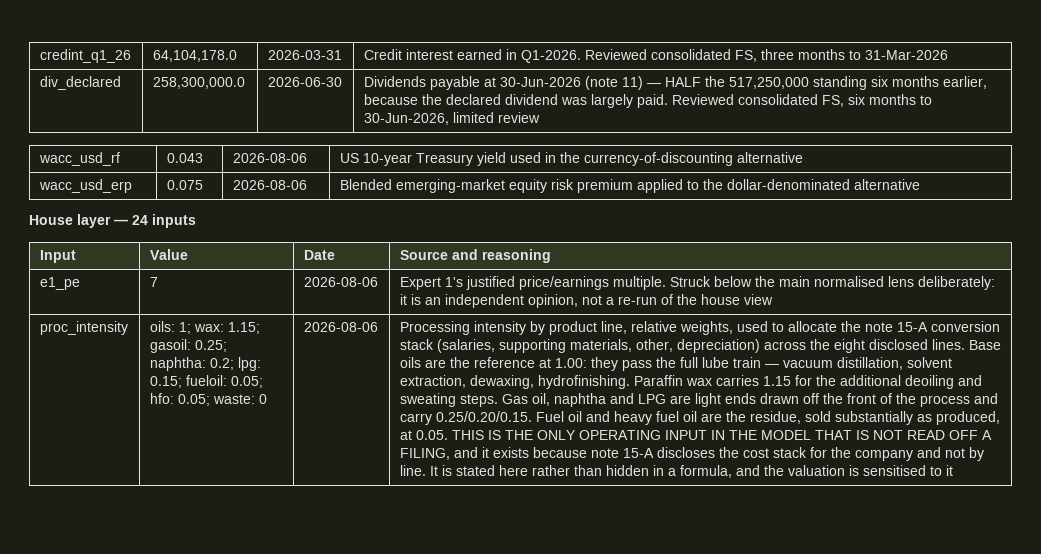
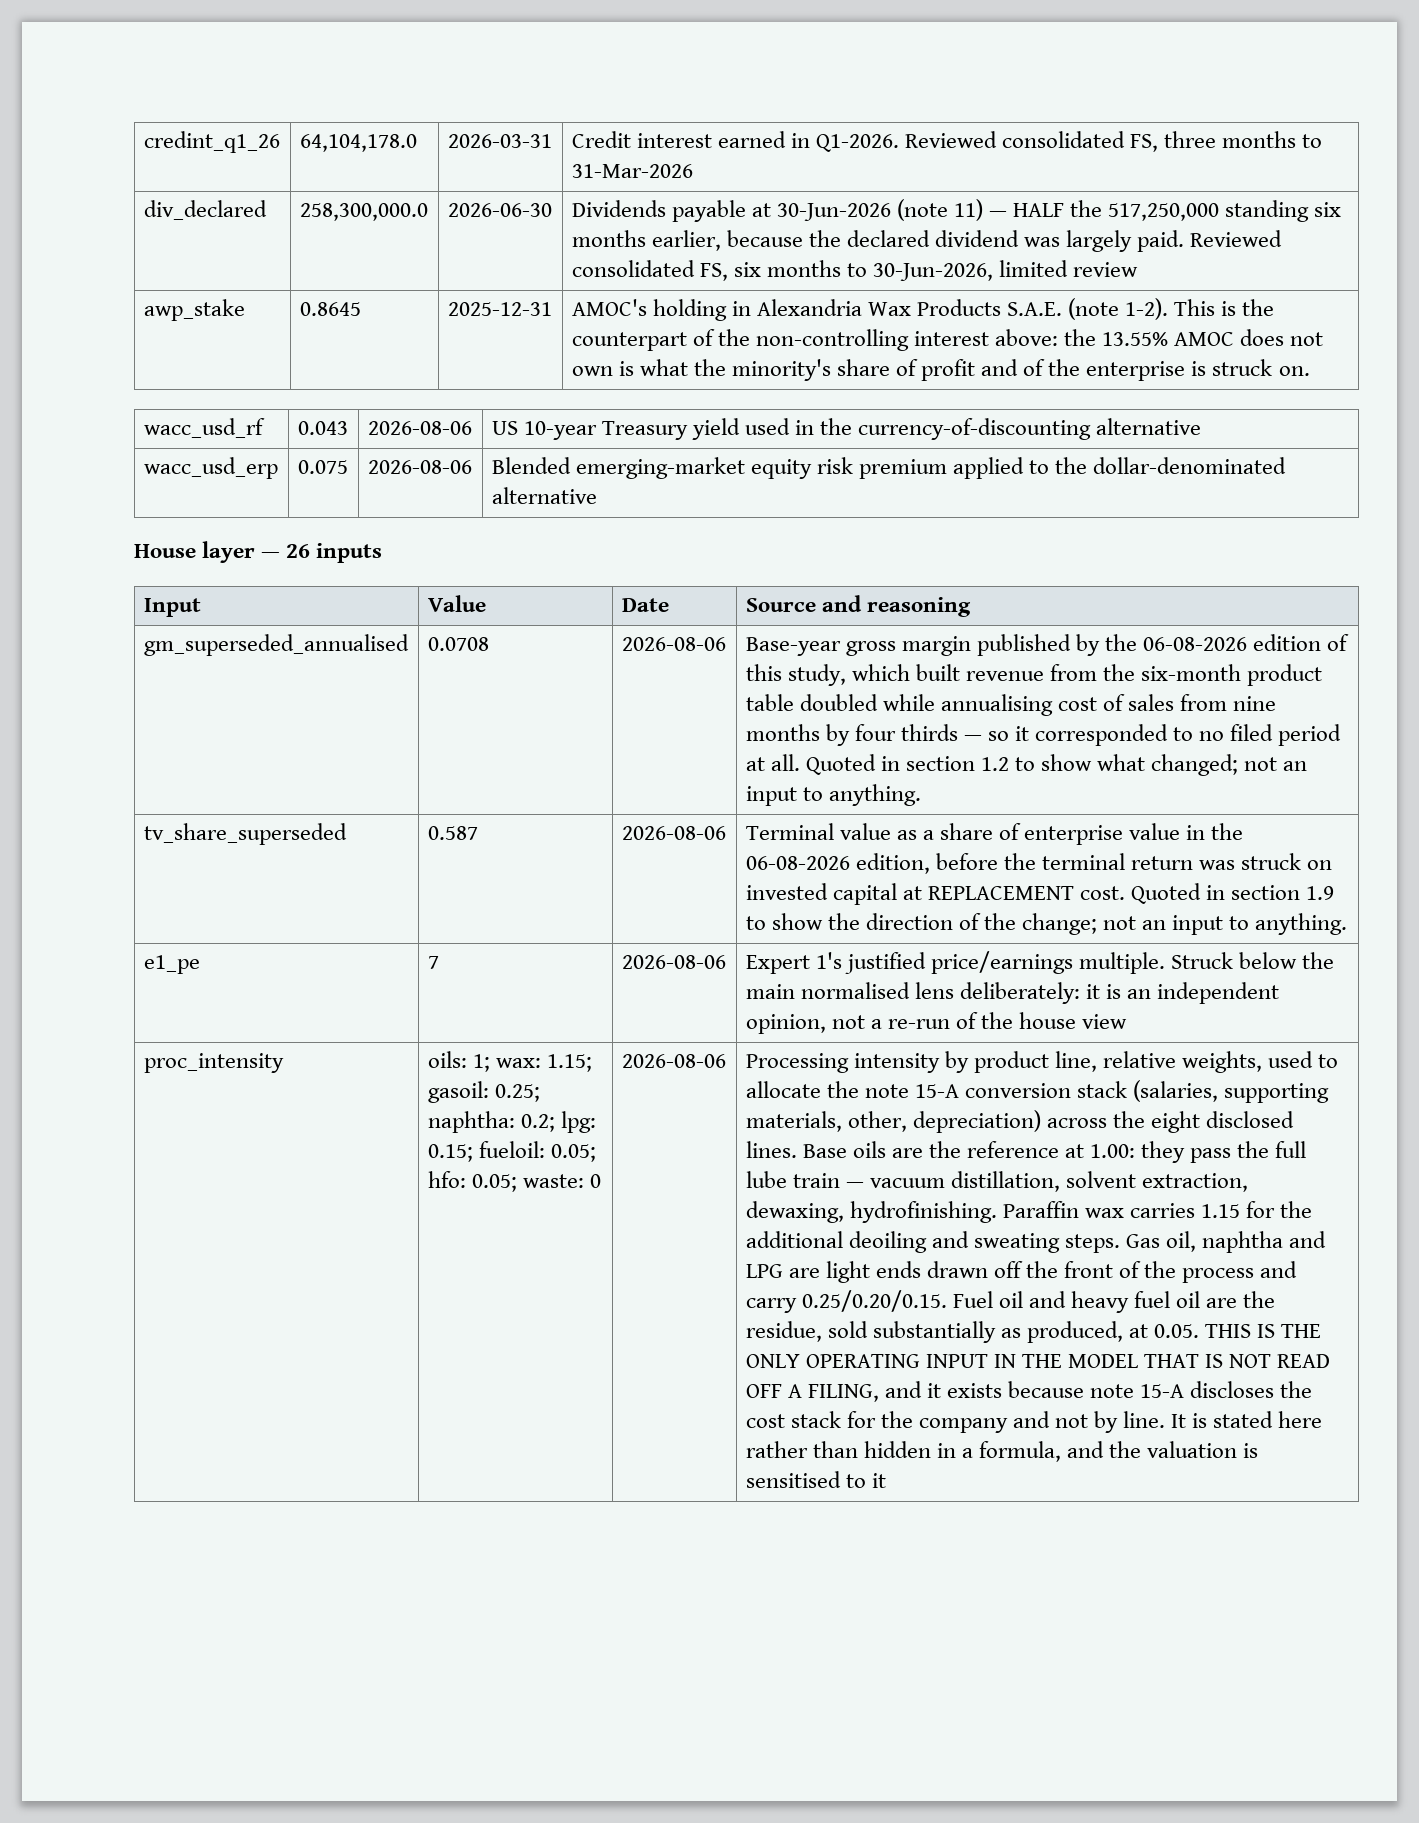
(540, 117) none -> [143,299,245,321] [299,302,361,316] [447,302,552,316] [571,298,1275,321] [571,329,1324,351] [571,359,1310,381] // awp_stake | 0.8645 | 2025-12-31 | AMOC's holding in Alexandria Wax Products S.A.E. (note 1-2). This is the counterpart of the non-controlling interest above: the 13.55% AMOC does not own is what the minority's share of profit and of the enterprise is struck on.
[132,215,148,225] 24 -> [286,544,311,558] 26
(551, 256) none -> [143,634,409,656] [427,637,489,651] [621,637,726,651] [745,634,1350,656] [745,664,1323,686] [745,694,1277,716] [745,724,1342,746] [745,754,1308,776] [745,784,921,806] [143,823,347,845] [427,826,478,840] [621,826,726,840] [745,823,1244,845] [745,853,1333,874] [745,883,1335,905] [745,913,1348,935] // gm_superseded_annualised | 0.0708 | 2026-08-06 | Base-year gross margin published by the 06-08-2026 edition of this study, which built revenue from the six-month product table doubled while annualising cost of sales from nine months by four thirds — so it corresponded to no filed period at all. Quoted in section 1.2 to show what changed; not an input to anything. // tv_share_superseded | 0.587 | 2026-08-06 | Terminal value as a share of enterprise value in the 06-08-2026 edition, before the terminal return was struck on invested capital at REPLACEMENT cost. Quoted in section 1.9 to show the direction of the change; not an input to anything.

